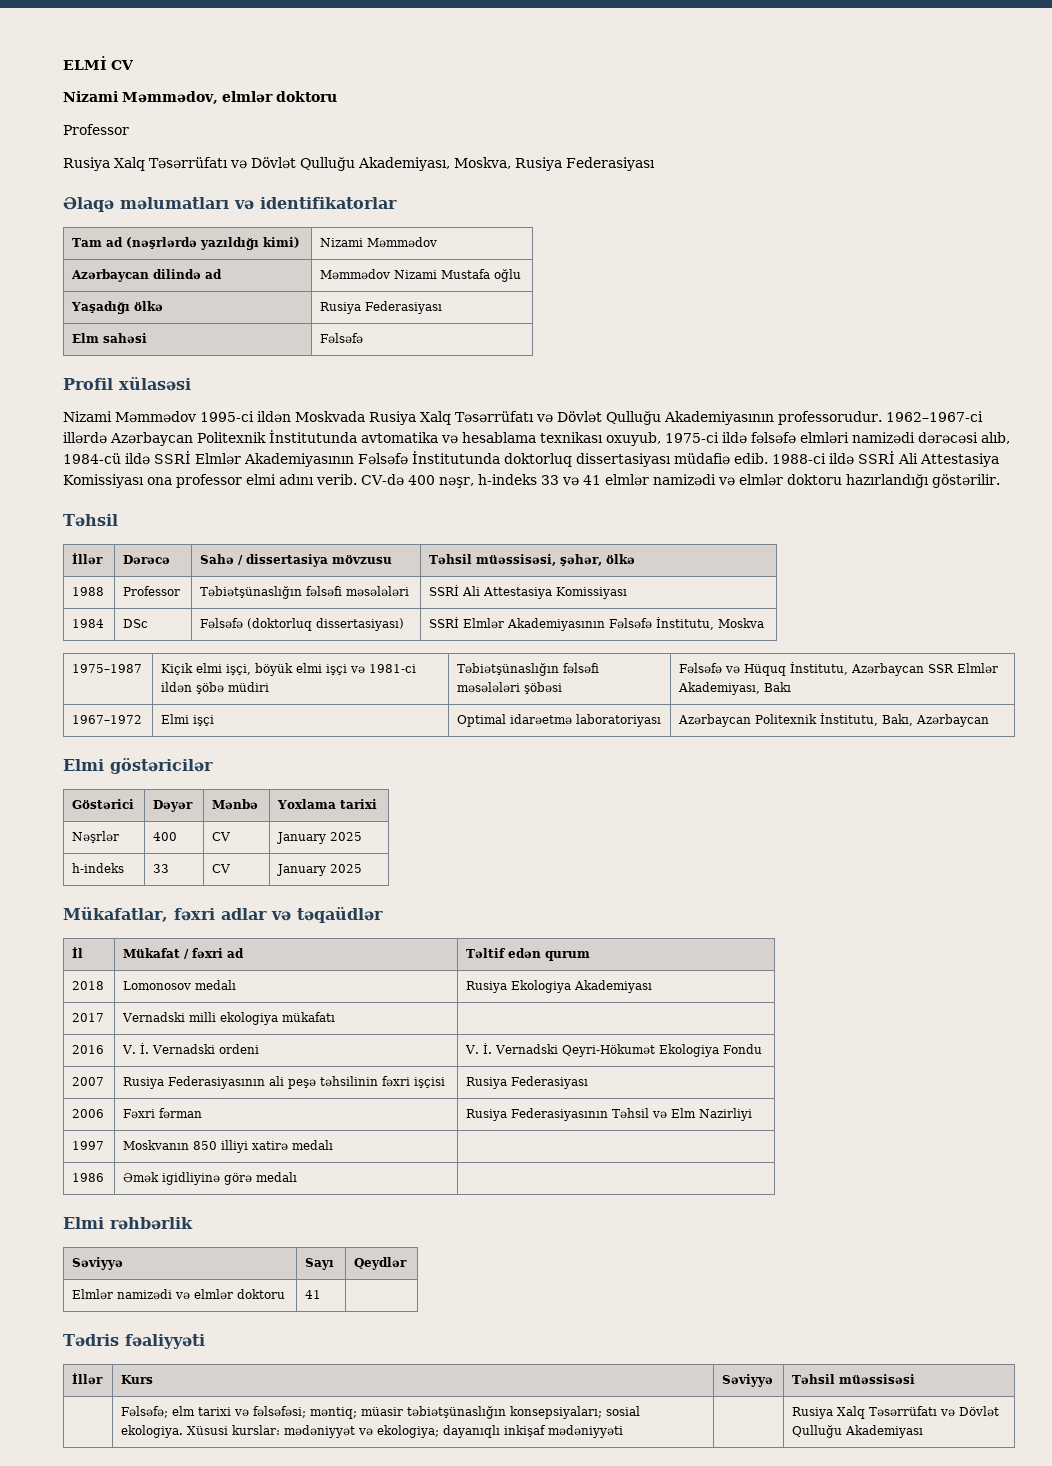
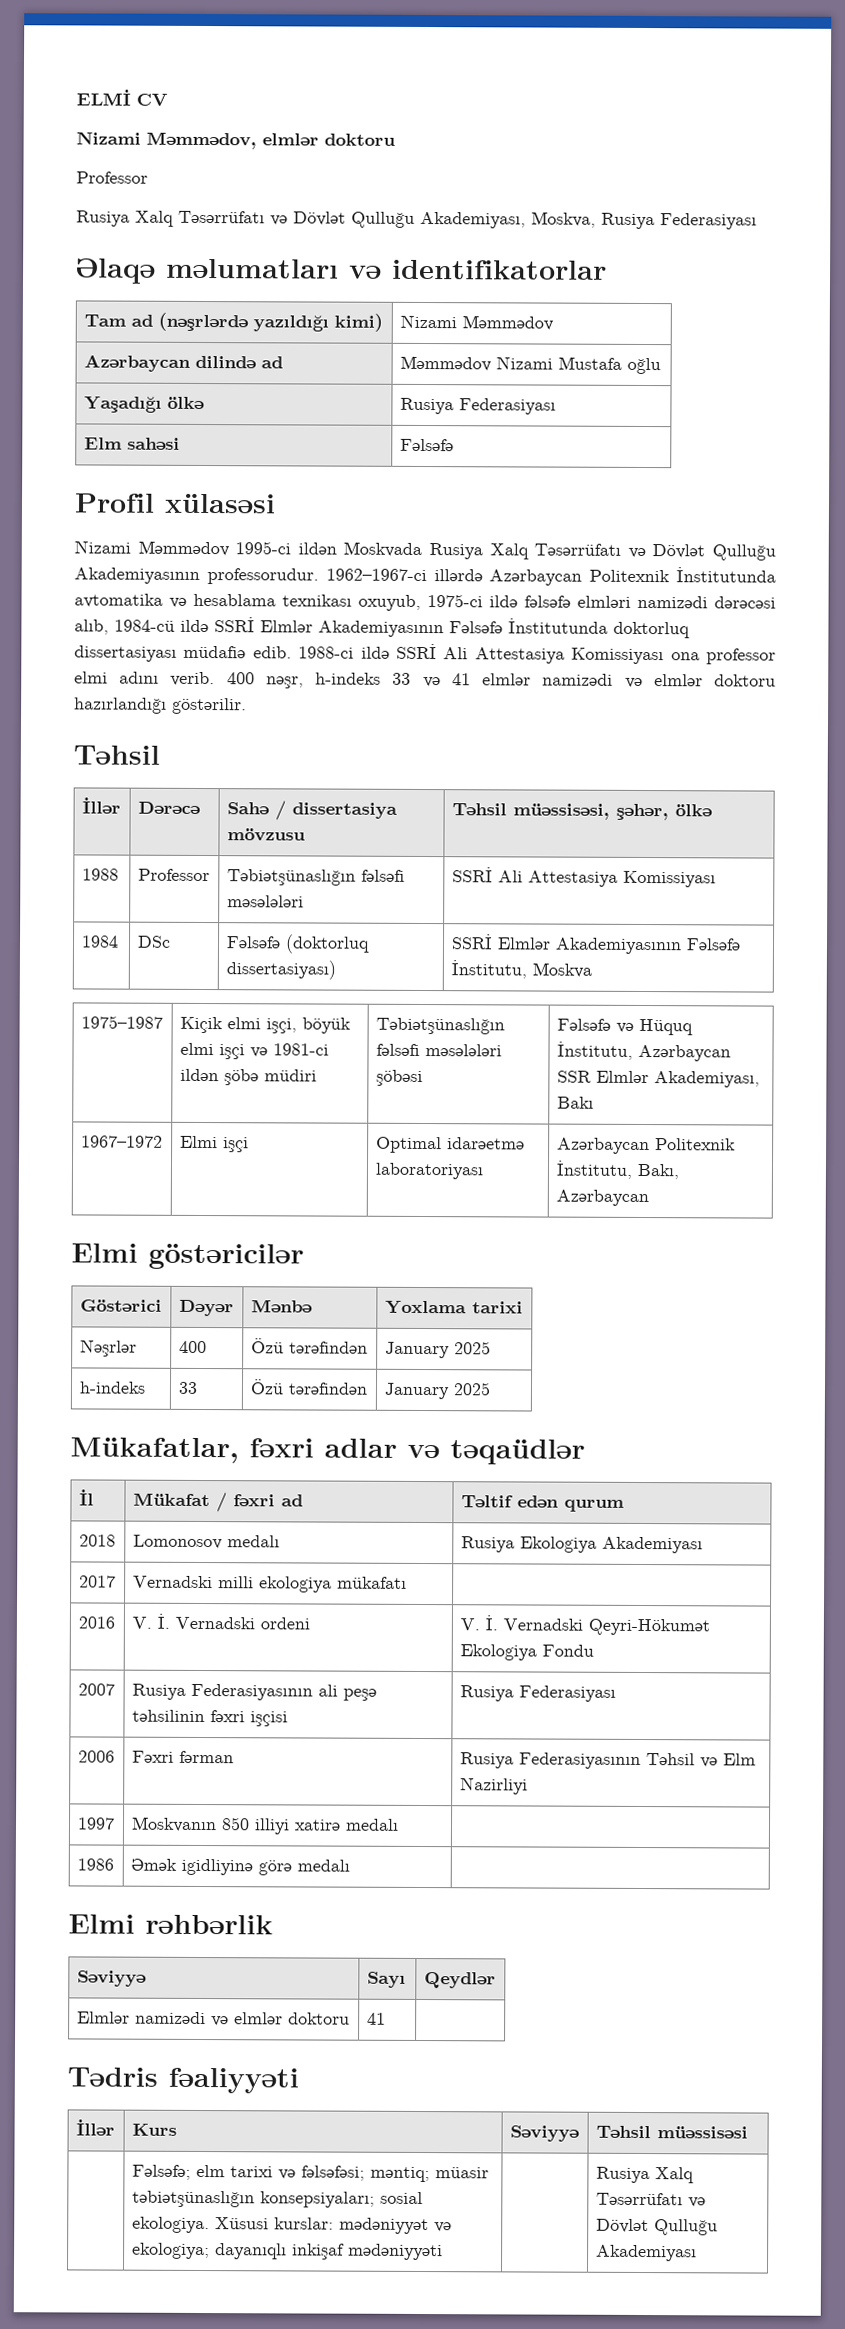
[361,474,404,486] CV-də -> (216, 679) none
[212,832,231,841] CV -> [250,1338,368,1354] Özü tərəfindən
[212,864,231,873] CV -> [249,1379,368,1395] Özü tərəfindən

